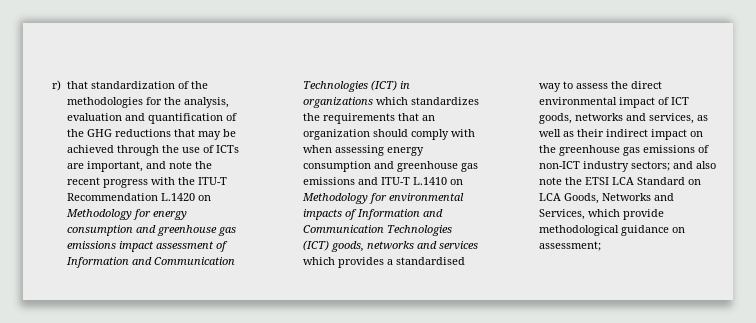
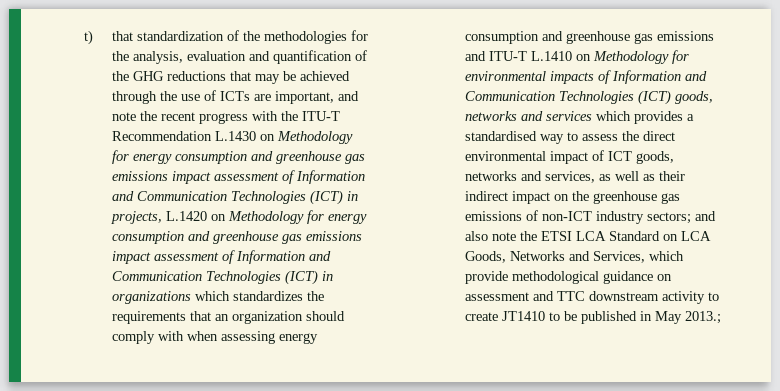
[52,80,62,91] r) -> [83,30,93,45] t)
(158, 197) none -> [215,131,354,144] [112,150,366,164] [112,170,366,184] [112,190,359,205] [111,211,163,224] L.1430 on Methodology for energy consumption and greenhouse gas emissions impact assessment of Information and Communication Technologies (ICT) in projects,
[538,241,601,251] assessment; -> [465,291,720,304] [465,311,722,324] assessment and TTC downstream activity to create JT1410 to be published in May 2013.;

